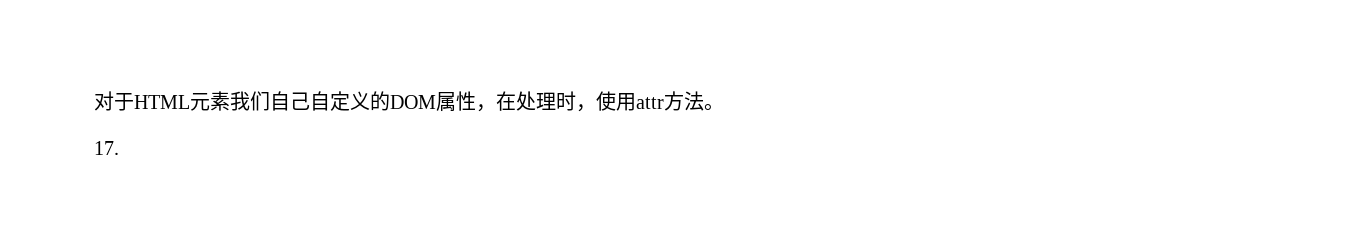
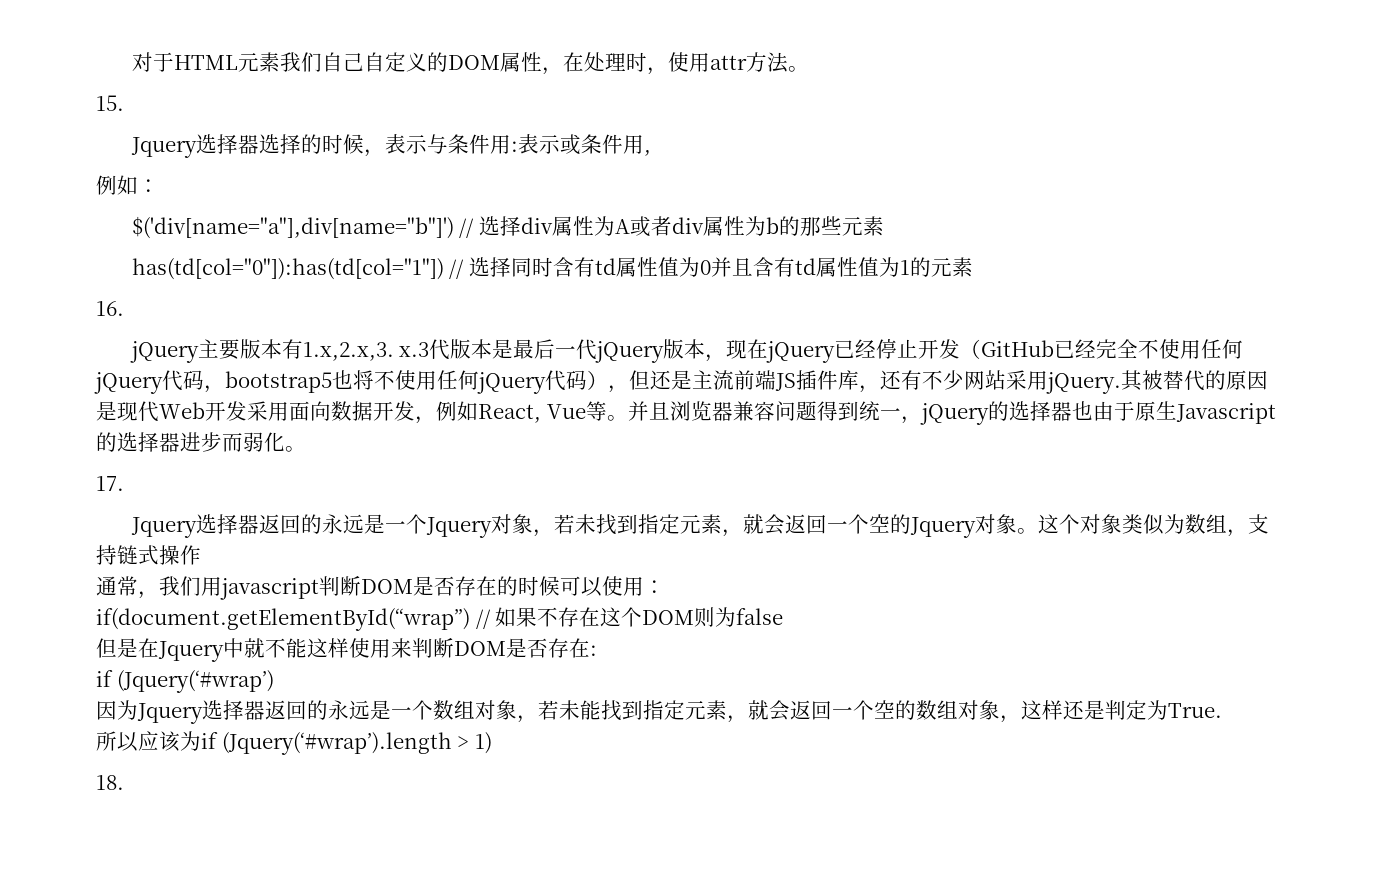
[94,141,119,155] 17. -> [96,95,124,111] [130,134,651,158] [96,175,159,195] [131,216,885,239] [131,257,974,280] [96,301,124,316] [129,339,1244,363] [94,370,1268,394] [96,401,1276,425] [96,432,306,452] [96,476,124,491] [130,514,1269,538] [96,545,201,565] [96,576,665,600] [96,607,784,631] [96,638,597,662] [96,670,274,693] [96,700,1222,724] [96,731,492,755] [96,775,124,790] 15. // Jquery选择器选择的时候，表示与条件用:表示或条件用, // 例如： // $('div[name="a"],div[name="b"]') // 选择div属性为A或者div属性为b的那些元素 // has(td[col="0"]):has(td[col="1"]) // 选择同时含有td属性值为0并且含有td属性值为1的元素 // 16. // jQuery主要版本有1.x,2.x,3. x.3代版本是最后一代jQuery版本，现在jQuery已经停止开发（GitHub已经完全不使用任何jQuery代码，bootstrap5也将不使用任何jQuery代码），但还是主流前端JS插件库，还有不少网站采用jQuery.其被替代的原因是现代Web开发采用面向数据开发，例如React, Vue等。并且浏览器兼容问题得到统一，jQuery的选择器也由于原生Javascript的选择器进步而弱化。 // 17. // Jquery选择器返回的永远是一个Jquery对象，若未找到指定元素，就会返回一个空的Jquery对象。这个对象类似为数组，支持链式操作 // 通常，我们用javascript判断DOM是否存在的时候可以使用： // if(document.getElementById(“wrap”) // 如果不存在这个DOM则为false // 但是在Jquery中就不能这样使用来判断DOM是否存在: // if (Jquery(‘#wrap’) // 因为Jquery选择器返回的永远是一个数组对象，若未能找到指定元素，就会返回一个空的数组对象，这样还是判定为True. // 所以应该为if (Jquery(‘#wrap’).length > 1) // 18.

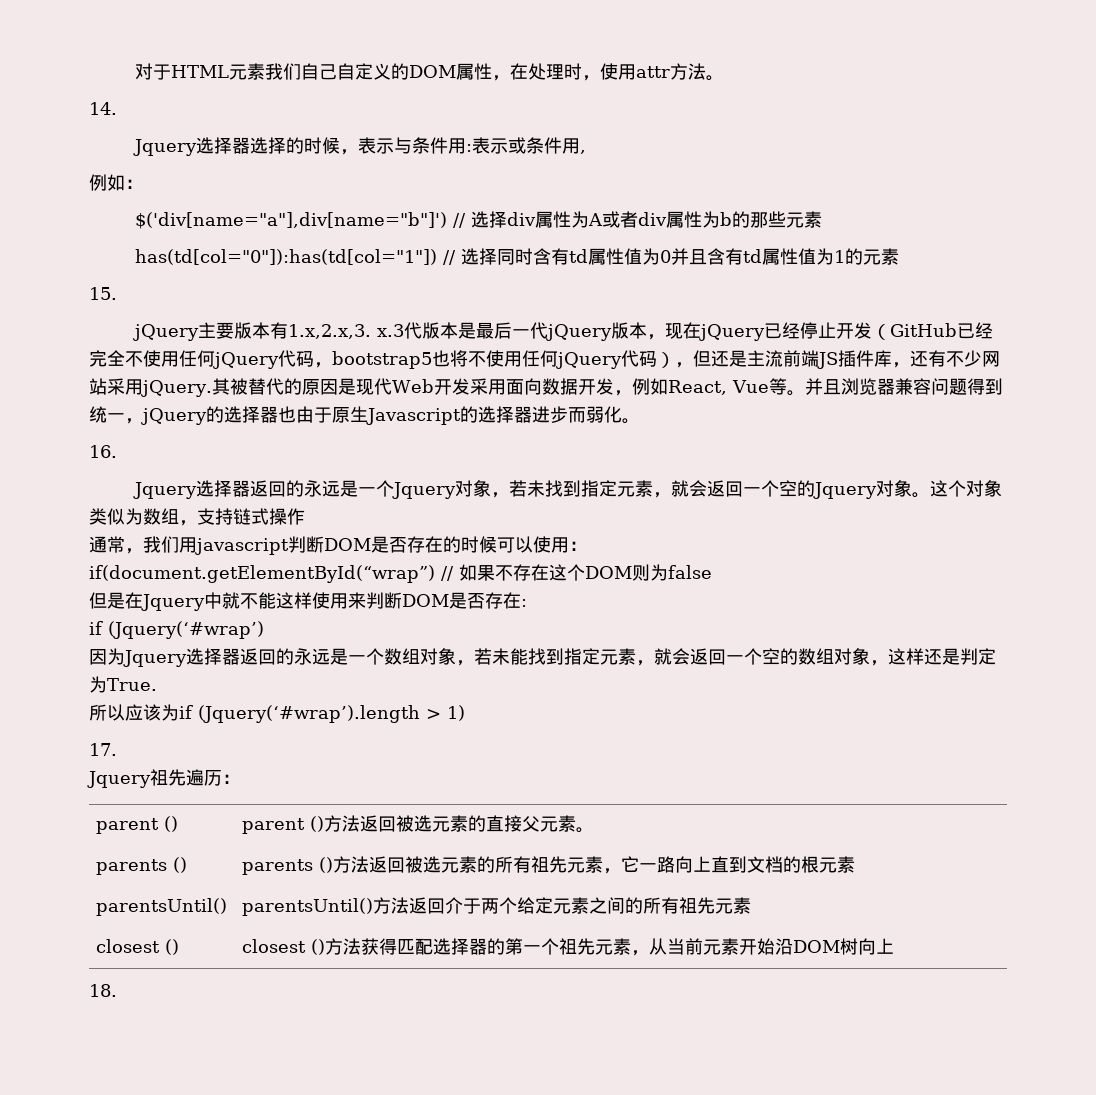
[96,95,124,111] 15. -> [89,102,117,115] 14.
[96,301,124,316] 16. -> [89,287,117,300] 15.
[96,476,124,491] 17. -> [89,445,117,458] 16.
(492, 743) none -> [89,743,117,756] [87,769,240,788] [96,816,179,834] [242,815,595,834] [96,857,188,875] [242,856,856,875] [96,898,228,916] [242,897,752,916] [96,939,180,955] [242,938,895,956] // 17. // Jquery祖先遍历： // parent () | parent ()方法返回被选元素的直接父元素。 // parents () | parents ()方法返回被选元素的所有祖先元素，它一路向上直到文档的根元素 // parentsUntil() | parentsUntil()方法返回介于两个给定元素之间的所有祖先元素 // closest () | closest ()方法获得匹配选择器的第一个祖先元素，从当前元素开始沿DOM树向上

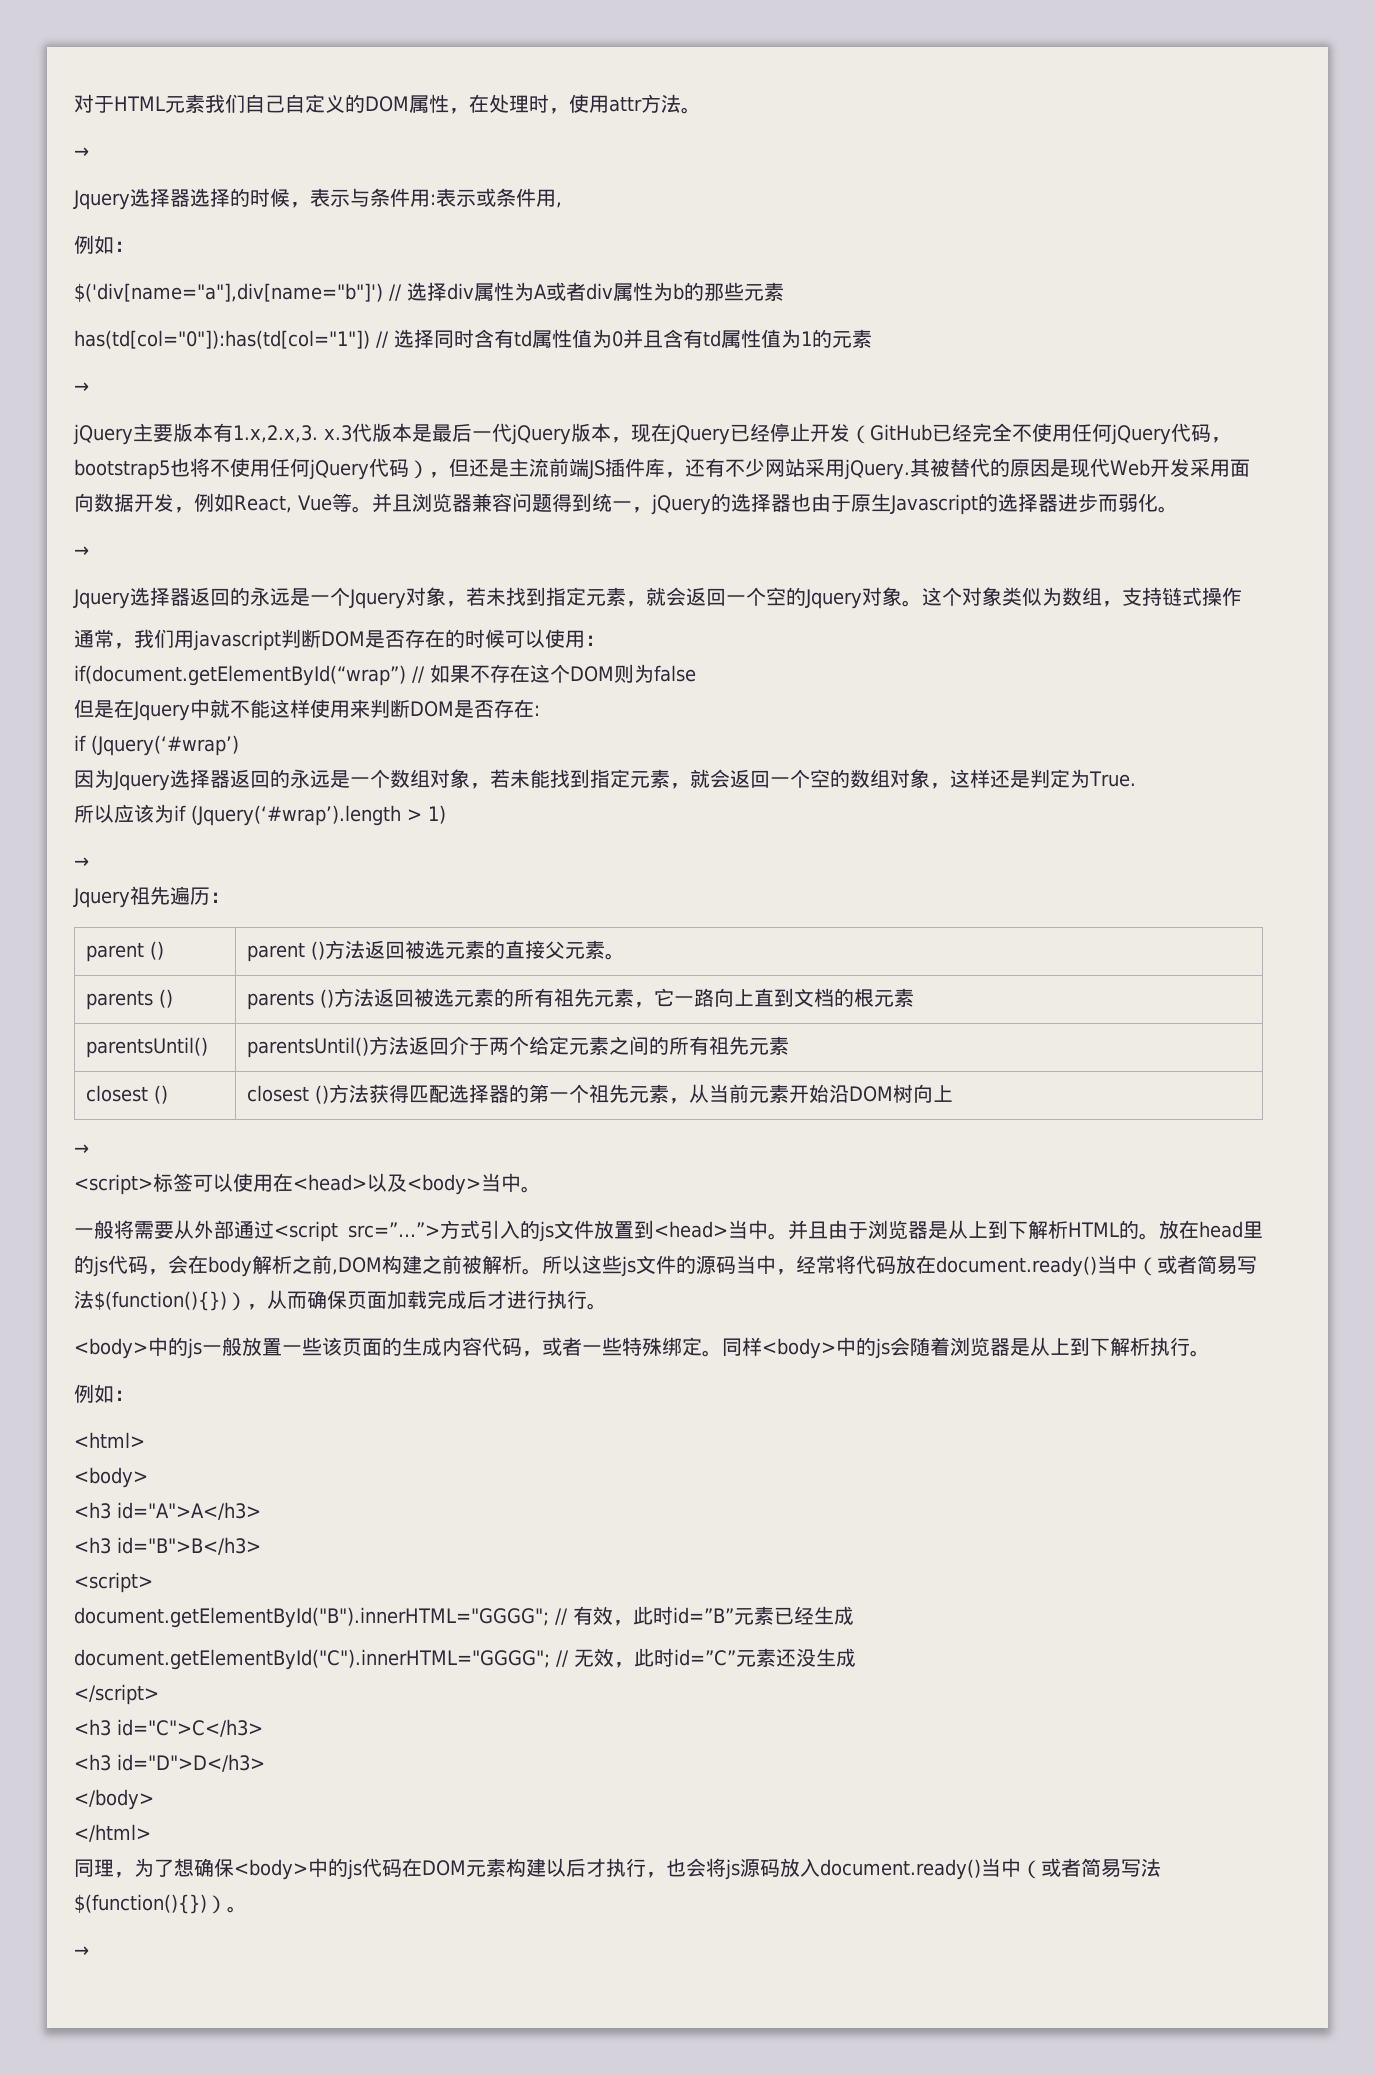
[89,102,117,115] 14. -> [74,147,89,158] →
[89,287,117,300] 15. -> [74,382,89,393] →
[89,445,117,458] 16. -> [74,546,89,557] →
[89,743,117,756] 17. -> [74,857,89,868] →
[89,984,117,997] 18. -> [74,1144,89,1155] [74,1173,541,1195] [74,1220,1263,1242] [74,1255,1257,1277] [74,1290,607,1311] [74,1337,1210,1359] [74,1384,134,1403] [74,1432,145,1448] [74,1467,148,1488] [74,1502,261,1520] [74,1537,261,1555] [74,1572,153,1593] [74,1606,854,1628] [74,1648,856,1670] [74,1684,159,1705] [74,1719,263,1737] [74,1754,265,1772] [74,1789,154,1810] [74,1824,151,1842] [74,1858,1161,1880] [74,1894,247,1914] [74,1946,89,1957] → // <script>标签可以使用在<head>以及<body>当中。 // 一般将需要从外部通过<script src=”…”>方式引入的js文件放置到<head>当中。并且由于浏览器是从上到下解析HTML的。放在head里的js代码，会在body解析之前,DOM构建之前被解析。所以这些js文件的源码当中，经常将代码放在document.ready()当中（或者简易写法$(function(){})），从而确保页面加载完成后才进行执行。 // <body>中的js一般放置一些该页面的生成内容代码，或者一些特殊绑定。同样<body>中的js会随着浏览器是从上到下解析执行。 // 例如： // <html> // <body> // <h3 id="A">A</h3> // <h3 id="B">B</h3> // <script> // document.getElementById("B").innerHTML="GGGG"; // 有效，此时id=”B”元素已经生成 // document.getElementById("C").innerHTML="GGGG"; // 无效，此时id=”C”元素还没生成 // </script> // <h3 id="C">C</h3> // <h3 id="D">D</h3> // </body> // </html> // 同理，为了想确保<body>中的js代码在DOM元素构建以后才执行，也会将js源码放入document.ready()当中（或者简易写法$(function(){})）。 // →

